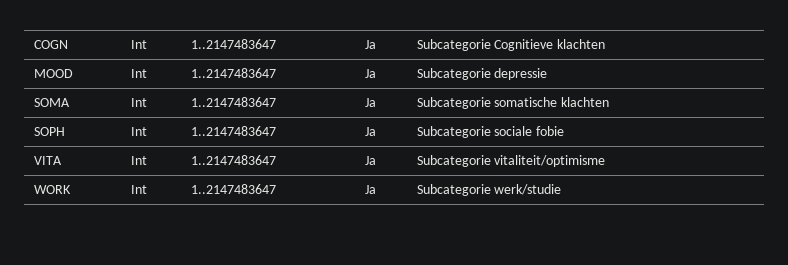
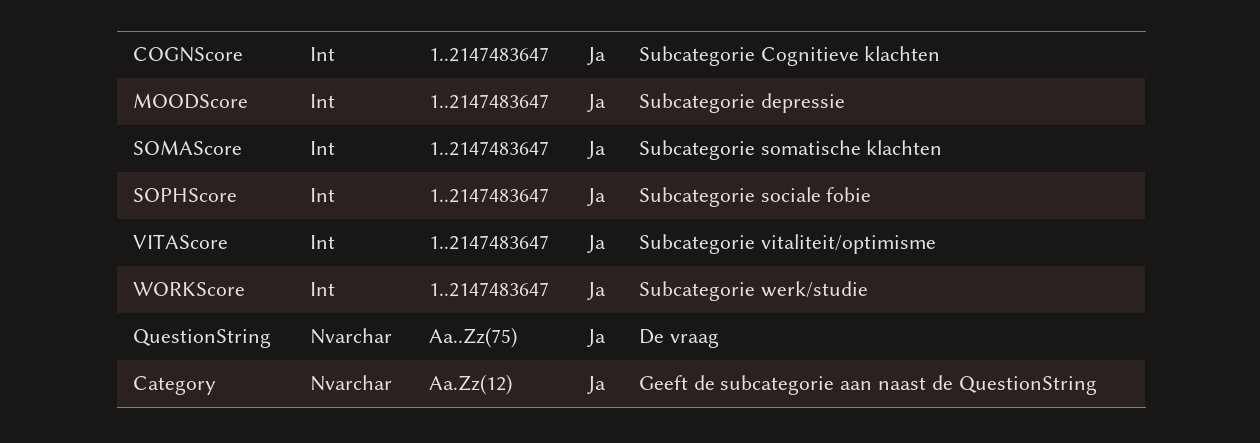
[33,40,68,49] COGN -> [132,47,243,62] COGNScore
[33,69,73,78] MOOD -> [132,93,248,109] MOODScore
[33,98,70,107] SOMA -> [132,140,242,155] SOMAScore
[33,127,65,136] SOPH -> [132,188,237,202] SOPHScore
[33,156,62,165] VITA -> [132,234,228,249] VITAScore
[33,185,71,194] WORK -> [132,282,245,296] WORKScore
(562, 189) none -> [132,329,271,348] [309,328,392,344] [428,327,517,348] [586,329,606,347] [638,329,719,348] [132,376,216,395] [309,375,392,391] [428,374,512,395] [586,376,606,394] [638,375,1097,395] // QuestionString | Nvarchar | Aa..Zz(75) | Ja | De vraag // Category | Nvarchar | Aa.Zz(12) | Ja | Geeft de subcategorie aan naast de QuestionString

